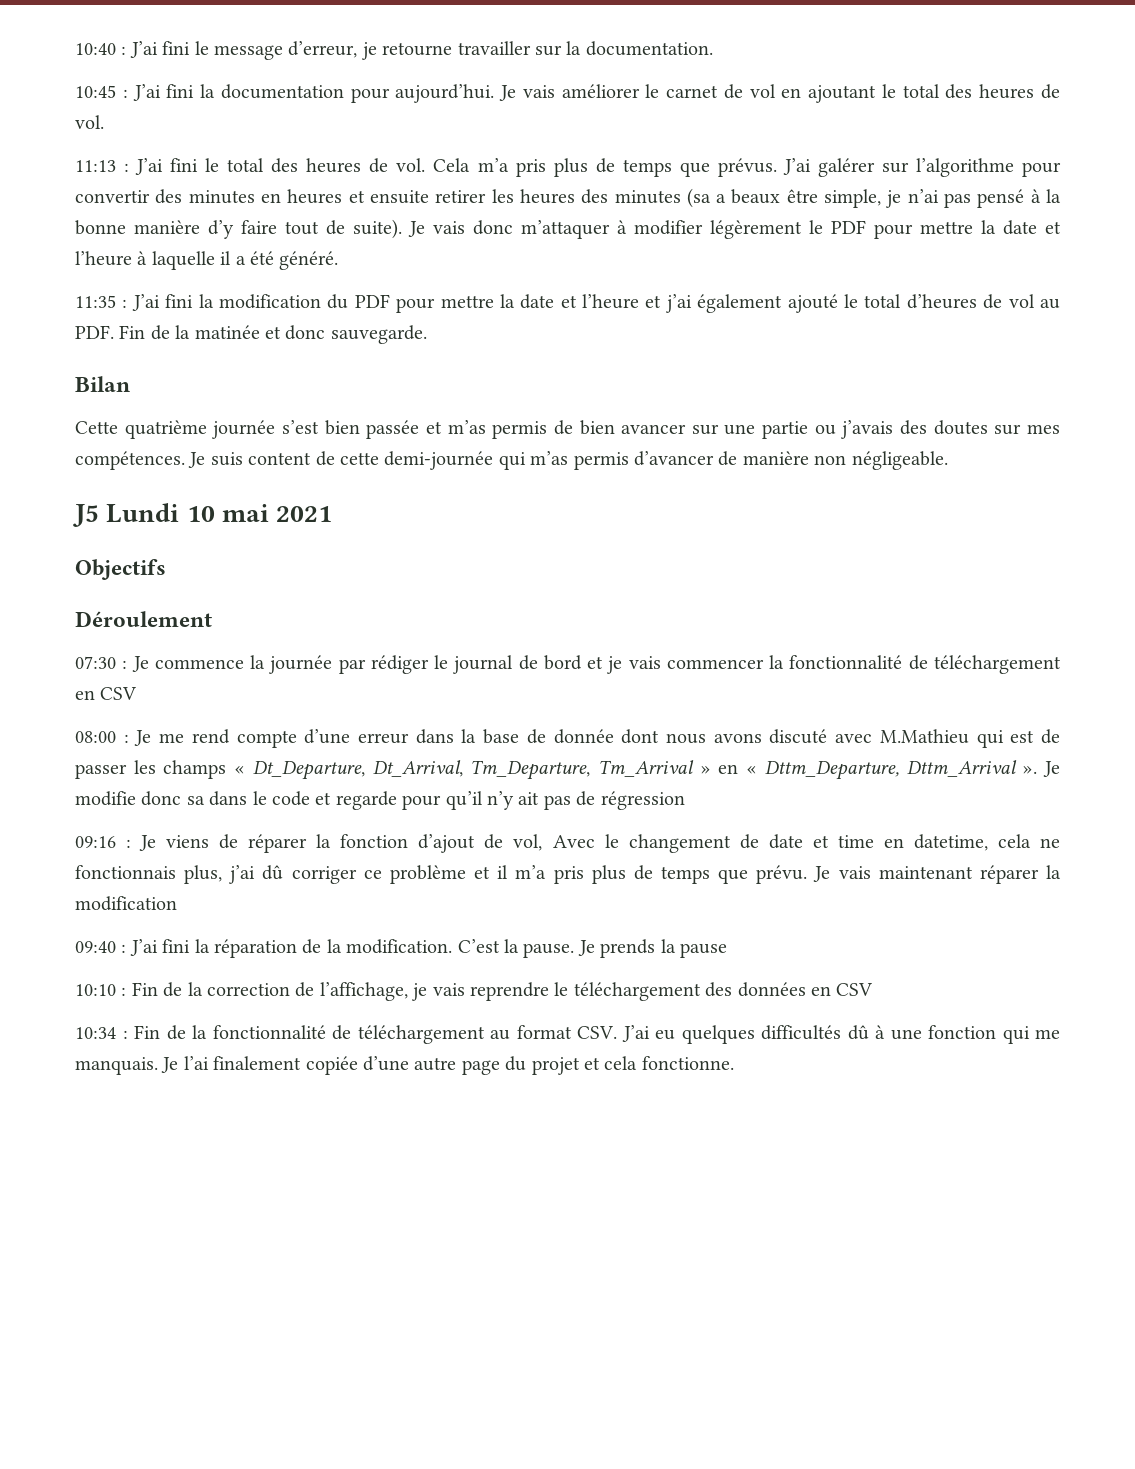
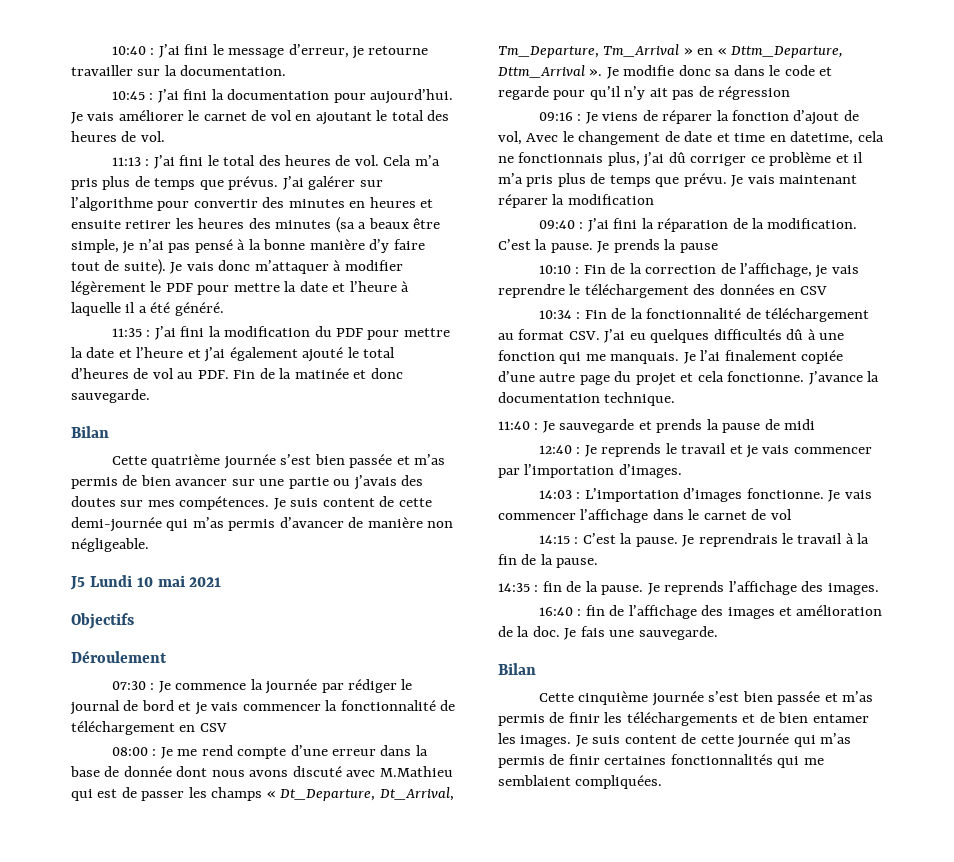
(734, 1063) none -> [808,371,880,385] [498,392,676,406] [498,419,816,433] [538,443,872,458] [498,464,682,478] [538,488,872,502] [498,509,792,523] [538,533,870,547] [498,554,599,568] [498,581,879,595] [538,605,883,619] [498,626,718,640] [498,663,536,675] [538,691,873,706] [498,712,869,726] [498,733,852,748] [498,754,824,768] [498,775,663,789] J’avance la documentation technique. // 11:40 : Je sauvegarde et prends la pause de midi // 12:40 : Je reprends le travail et je vais commencer par l’importation d’images. // 14:03 : L’importation d’images fonctionne. Je vais commencer l’affichage dans le carnet de vol // 14:15 : C’est la pause. Je reprendrais le travail à la fin de la pause. // 14:35 : fin de la pause. Je reprends l’affichage des images. // 16:40 : fin de l’affichage des images et amélioration de la doc. Je fais une sauvegarde. // Bilan // Cette cinquième journée s’est bien passée et m’as permis de finir les téléchargements et de bien entamer les images. Je suis content de cette journée qui m’as permis de finir certaines fonctionnalités qui me semblaient compliquées.

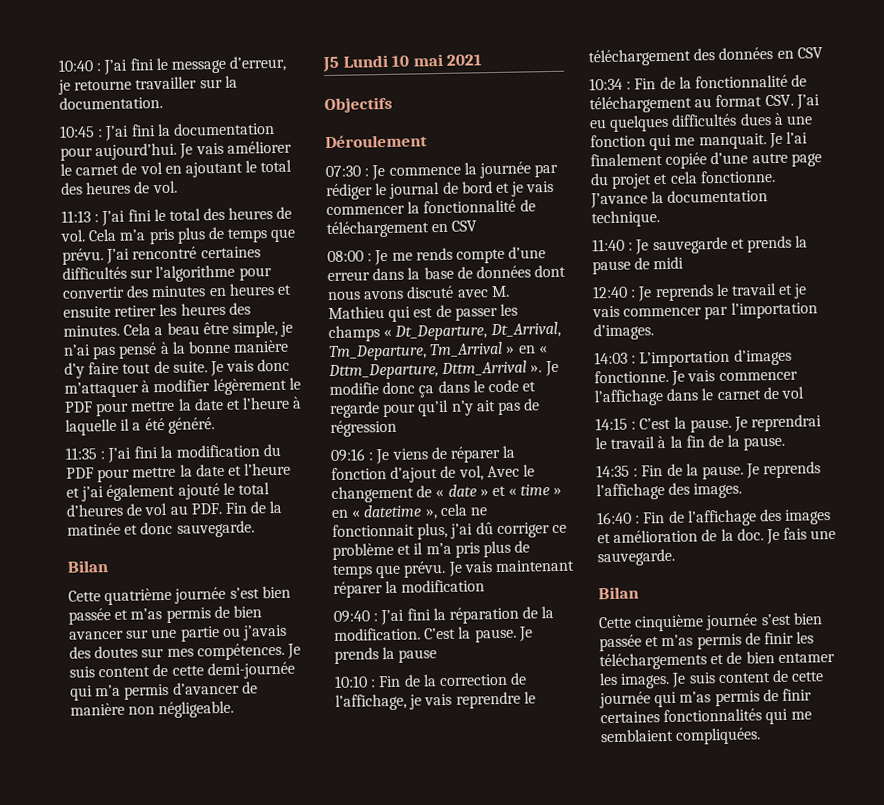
[228,176,356,190] prévus. J’ai galérer -> [62,246,261,265] [62,266,127,280] prévu. J’ai rencontré certaines difficultés
[275,217,409,233] minutes (sa a beaux -> [63,322,200,337] minutes. Cela a beau
[123,259,166,275] suite). -> [172,361,208,373] suite.
[192,517,224,528] m’as -> [95,684,122,697] m’a
[201,745,233,756] rend -> [415,247,453,261] rends
[123,766,172,777] donnée -> [475,265,531,279] données
[379,766,453,777] M.Mathieu -> [490,285,510,298] [328,306,385,320] M. Mathieu
[715,69,731,76] sa -> [418,385,435,398] ça
[684,131,854,145] date et time en datetime, -> [435,484,563,498] [331,504,438,520] « date » et « time » en « datetime »,
[518,152,604,163] fonctionnais -> [332,523,415,537] fonctionnait
[786,329,804,340] dû -> [739,113,772,126] dues
[610,352,680,364] manquais. -> [698,133,767,150] manquait.
[698,533,778,547] reprendrais -> [751,414,823,432] reprendrai
[542,581,562,592] fin -> [641,465,664,477] Fin
[585,605,605,616] fin -> [643,512,666,524] Fin

